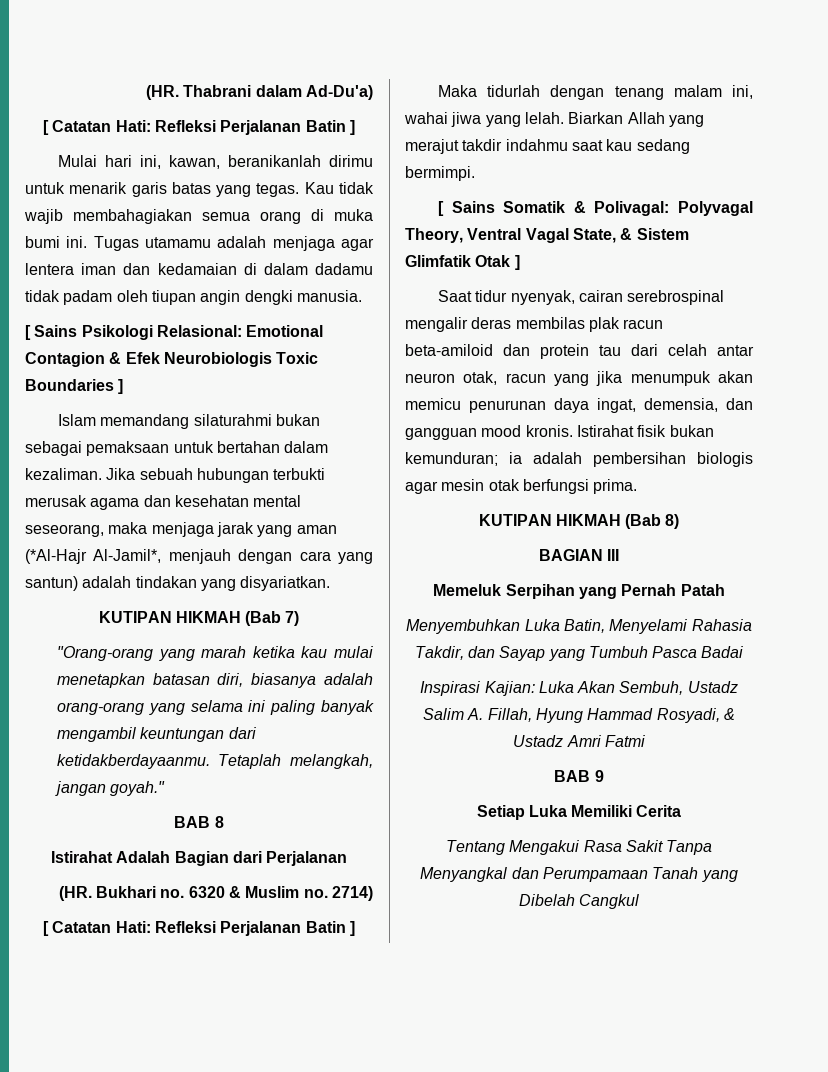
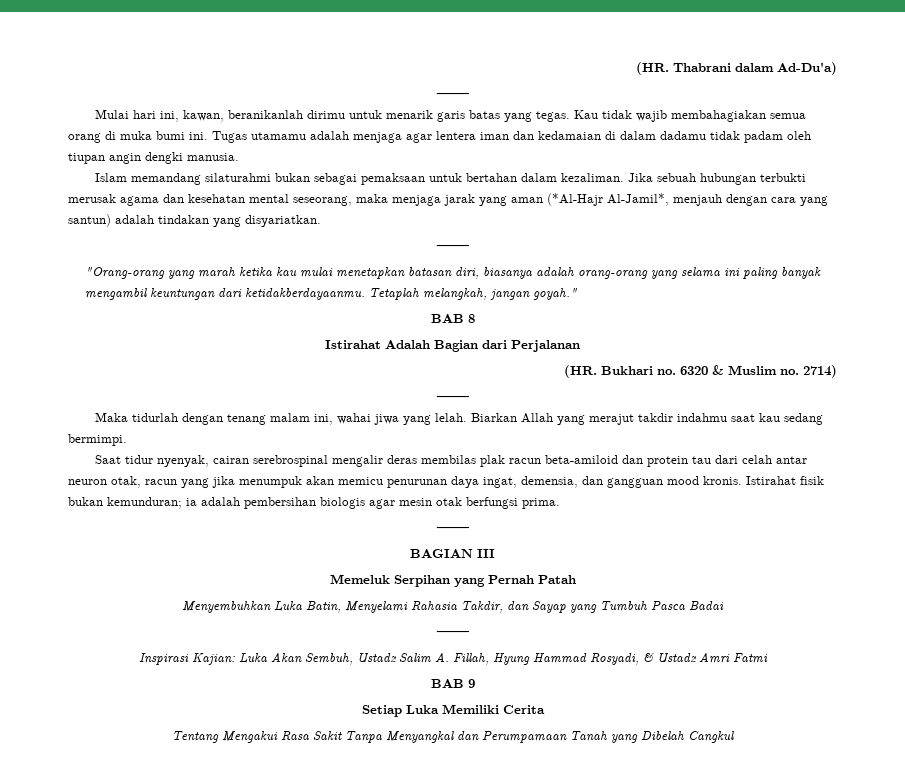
[43,120,355,135] [ Catatan Hati: Refleksi Perjalanan Batin ] -> [435,92,469,98] ────
[25,325,324,340] [25,352,319,367] [25,379,124,394] // [ Sains Psikologi Relasional: Emotional Contagion & Efek Neurobiologis Toxic Boundaries ] -> (239, 157) none
[98,611,300,626] KUTIPAN HIKMAH (Bab 7) -> [435,244,469,250] ────
[43,921,355,936] [ Catatan Hati: Refleksi Perjalanan Batin ] -> [435,395,469,401] ────
[437,201,753,216] [405,228,689,243] [405,255,520,270] // [ Sains Somatik & Polivagal: Polyvagal Theory, Ventral Vagal State, & Sistem Glimfatik Otak ] -> (127, 440) none
[478,514,680,529] KUTIPAN HIKMAH (Bab 8) -> [435,526,469,532] ────
(744, 652) none -> [435,630,469,636] // ────

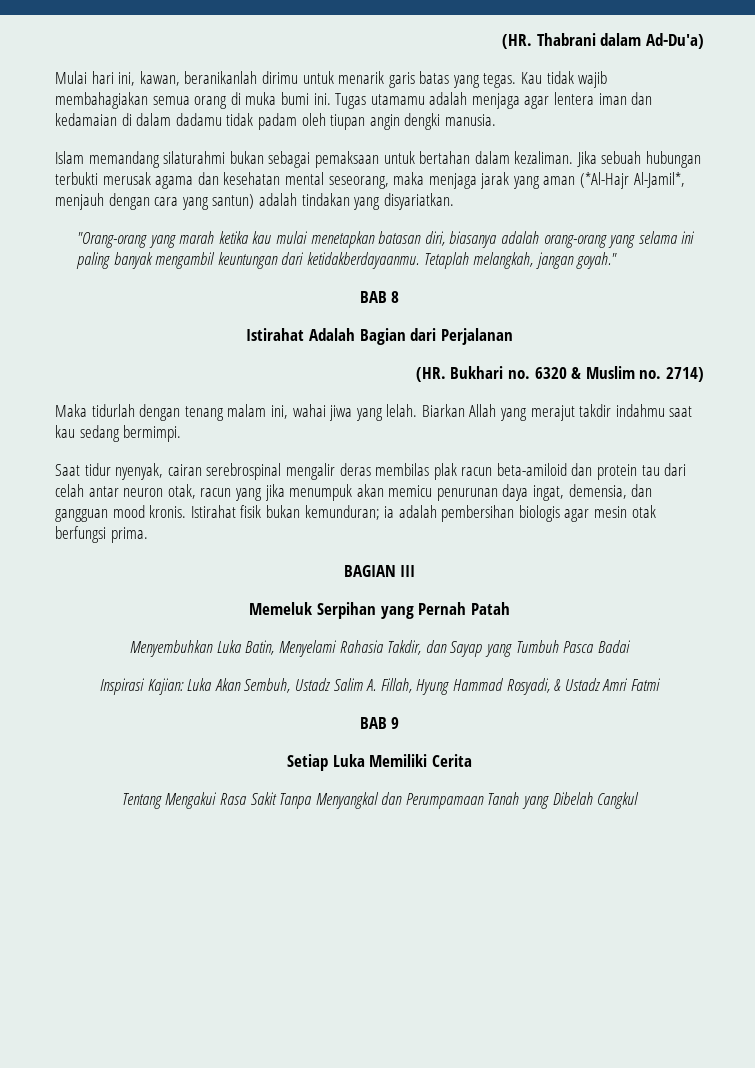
[435,92,469,98] // ──── -> (704, 41) none
[435,244,469,250] // ──── -> (454, 201) none
[435,395,469,401] // ──── -> (704, 374) none
[435,526,469,532] // ──── -> (148, 535) none
[435,630,469,636] // ──── -> (630, 646) none

